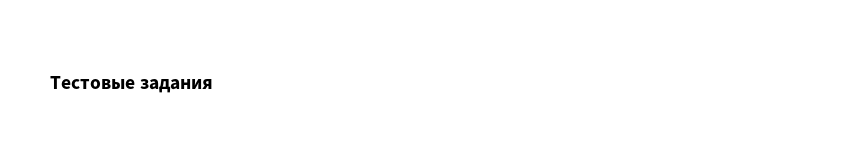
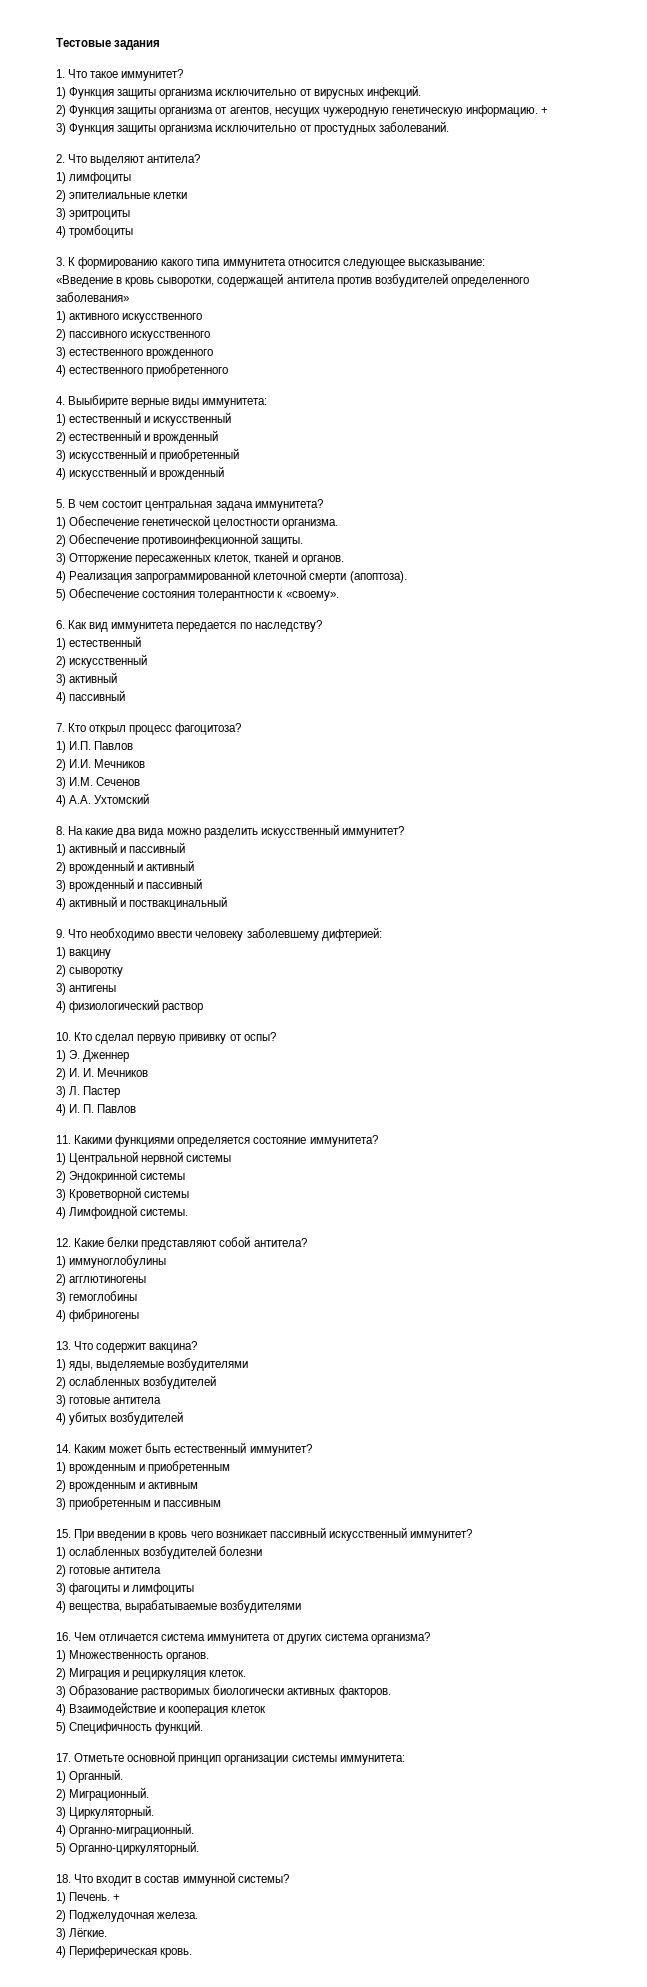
(214, 86) none -> [56,69,184,81] [56,85,421,99] [56,105,549,117] [56,121,449,135] [56,154,201,166] [56,172,132,184] [56,190,188,202] [56,208,131,220] [56,225,134,238] [56,257,485,269] [56,273,529,287] [56,292,129,302] [56,311,203,323] [56,329,211,341] [56,347,214,359] [56,364,229,377] [56,395,268,408] [56,412,232,426] [56,430,219,444] [56,448,240,462] [56,466,225,480] [56,499,323,511] [56,515,339,529] [56,533,304,547] [56,551,344,565] [56,569,407,583] [56,588,339,601] [56,620,322,632] [56,636,142,650] [56,654,148,668] [56,672,118,686] [56,690,126,704] [56,723,242,735] [56,741,134,753] [56,759,146,771] [56,777,141,789] [56,793,150,807] [56,824,404,838] [56,842,186,856] [56,860,195,874] [56,878,203,892] [56,896,228,910] [56,927,382,941] [56,947,112,959] [56,965,124,977] [56,983,117,995] [56,999,204,1013] [56,1032,276,1044] [56,1050,130,1062] [56,1068,149,1080] [56,1086,121,1098] [56,1104,137,1116] [56,1135,378,1147] [56,1151,232,1165] [56,1169,186,1183] [56,1187,190,1201] [56,1205,189,1219] [56,1236,307,1250] [56,1255,167,1268] [56,1274,147,1286] [56,1291,138,1304] [56,1309,140,1322] [56,1341,198,1353] [56,1358,249,1371] [56,1375,217,1389] [56,1395,162,1407] [56,1411,184,1425] [56,1442,312,1456] [56,1461,231,1474] [56,1480,199,1492] [56,1497,222,1510] [56,1527,472,1541] [56,1545,263,1559] [56,1565,162,1577] [56,1583,195,1595] [56,1600,302,1613] [56,1632,430,1644] [56,1650,210,1662] [56,1668,247,1680] [56,1685,391,1698] [56,1702,267,1716] [56,1720,204,1734] [56,1751,405,1765] [56,1769,124,1783] [56,1787,150,1801] [56,1805,155,1819] [56,1823,195,1837] [56,1841,200,1855] [56,1872,289,1886] [56,1892,121,1904] [56,1910,199,1922] [56,1928,108,1940] [56,1946,193,1958] // 1. Что такое иммунитет? // 1) Функция защиты организма исключительно от вирусных инфекций. // 2) Функция защиты организма от агентов, несущих чужеродную генетическую информацию. + // 3) Функция защиты организма исключительно от простудных заболеваний. // 2. Что выделяют антитела? // 1) лимфоциты // 2) эпителиальные клетки // 3) эритроциты // 4) тромбоциты // 3. К формированию какого типа иммунитета относится следующее высказывание: // «Введение в кровь сыворотки, содержащей антитела против возбудителей определенного заболевания» // 1) активного искусственного // 2) пассивного искусственного // 3) естественного врожденного // 4) естественного приобретенного // 4. Выыбирите верные виды иммунитета: // 1) естественный и искусственный // 2) естественный и врожденный // 3) искусственный и приобретенный // 4) искусственный и врожденный // 5. В чем состоит центральная задача иммунитета? // 1) Обеспечение генетической целостности организма. // 2) Обеспечение противоинфекционной защиты. // 3) Отторжение пересаженных клеток, тканей и органов. // 4) Реализация запрограммированной клеточной смерти (апоптоза). // 5) Обеспечение состояния толерантности к «своему». // 6. Как вид иммунитета передается по наследству? // 1) естественный // 2) искусственный // 3) активный // 4) пассивный // 7. Кто открыл процесс фагоцитоза? // 1) И.П. Павлов // 2) И.И. Мечников // 3) И.М. Сеченов // 4) А.А. Ухтомский // 8. На какие два вида можно разделить искусственный иммунитет? // 1) активный и пассивный // 2) врожденный и активный // 3) врожденный и пассивный // 4) активный и поствакцинальный // 9. Что необходимо ввести человеку заболевшему дифтерией: // 1) вакцину // 2) сыворотку // 3) антигены // 4) физиологический раствор // 10. Кто сделал первую прививку от оспы? // 1) Э. Дженнер // 2) И. И. Мечников // 3) Л. Пастер // 4) И. П. Павлов // 11. Какими функциями определяется состояние иммунитета? // 1) Центральной нервной системы // 2) Эндокринной системы // 3) Кроветворной системы // 4) Лимфоидной системы. // 12. Какие белки представляют собой антитела? // 1) иммуноглобулины // 2) агглютиногены // 3) гемоглобины // 4) фибриногены // 13. Что содержит вакцина? // 1) яды, выделяемые возбудителями // 2) ослабленных возбудителей // 3) готовые антитела // 4) убитых возбудителей // 14. Каким может быть естественный иммунитет? // 1) врожденным и приобретенным // 2) врожденным и активным // 3) приобретенным и пассивным // 15. При введении в кровь чего возникает пассивный искусственный иммунитет? // 1) ослабленных возбудителей болезни // 2) готовые антитела // 3) фагоциты и лимфоциты // 4) вещества, вырабатываемые возбудителями // 16. Чем отличается система иммунитета от других система организма? // 1) Множественность органов. // 2) Миграция и рециркуляция клеток. // 3) Образование растворимых биологически активных факторов. // 4) Взаимодействие и кооперация клеток // 5) Специфичность функций. // 17. Отметьте основной принцип организации системы иммунитета: // 1) Органный. // 2) Миграционный. // 3) Циркуляторный. // 4) Органно-миграционный. // 5) Органно-циркуляторный. // 18. Что входит в состав иммунной системы? // 1) Печень. + // 2) Поджелудочная железа. // 3) Лёгкие. // 4) Периферическая кровь.

